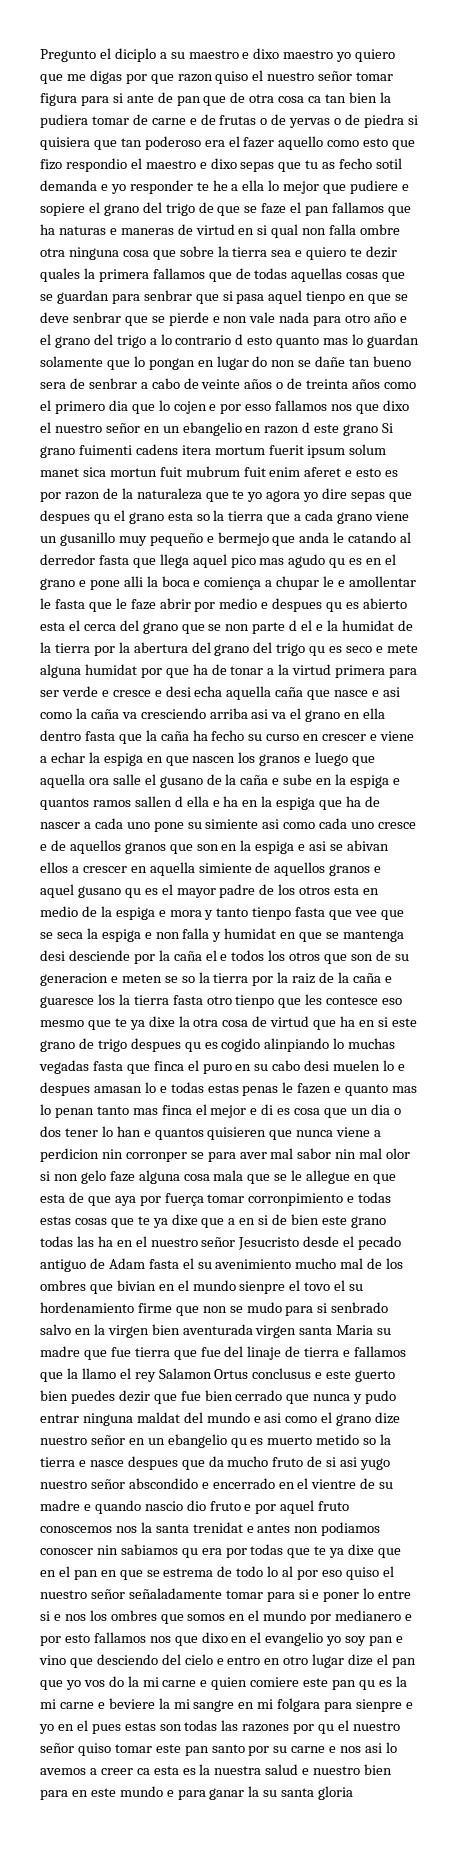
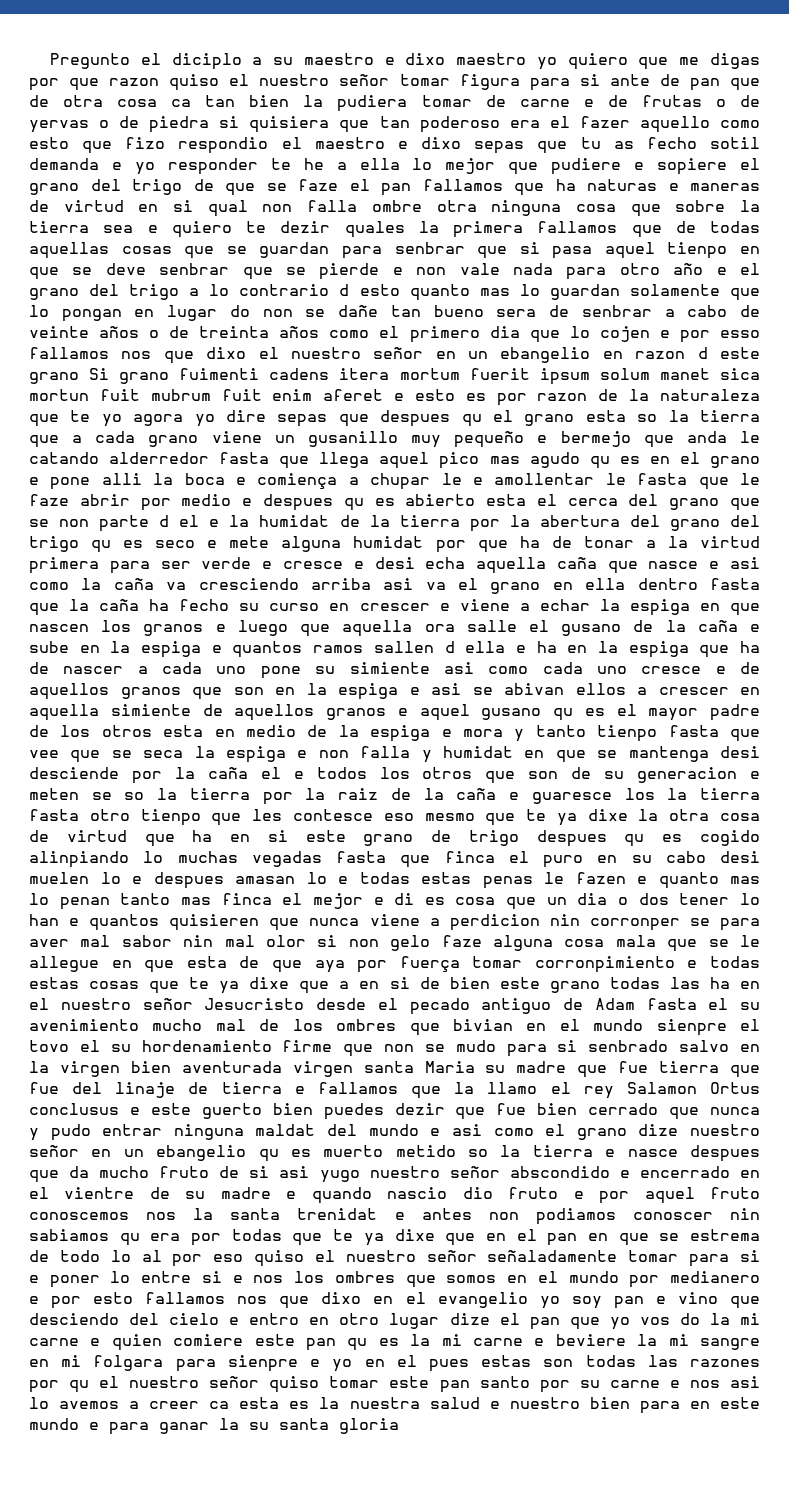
[400,532,412,543] [40,554,95,565] al derredor -> [109,452,210,464] alderredor

